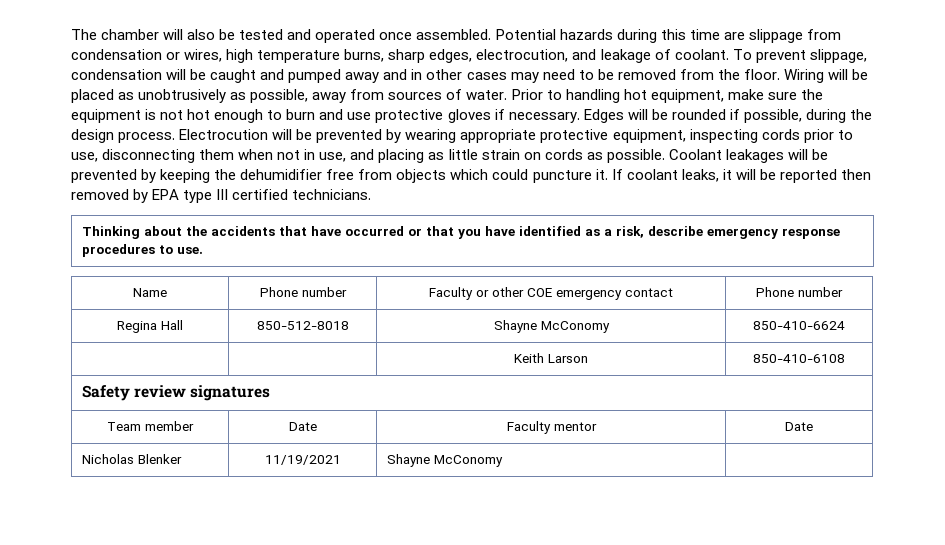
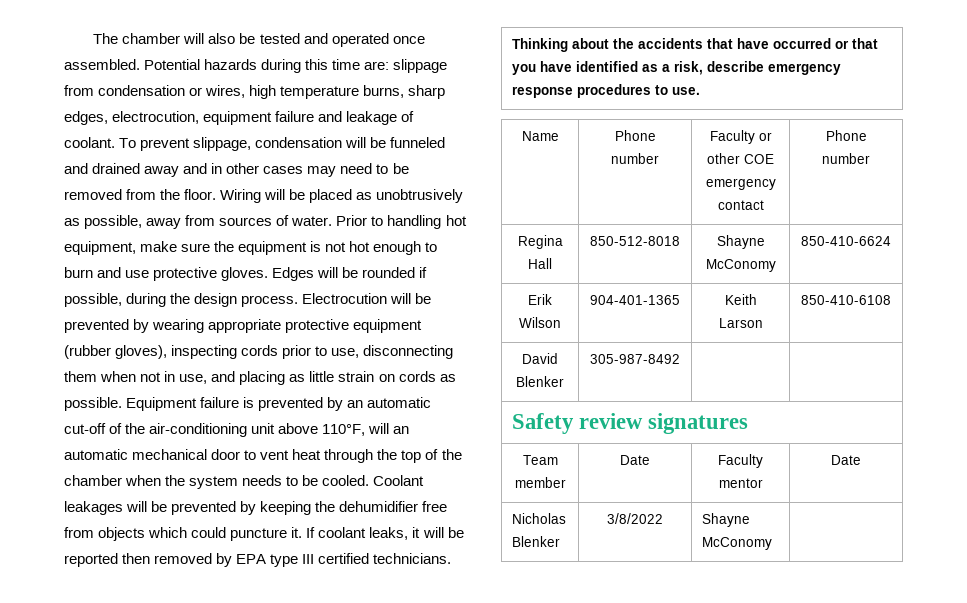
[723,32,745,40] are -> [364,61,390,70] are:
(569, 55) none -> [203,111,315,125] equipment failure
[210,69,342,83] caught and pumped -> [390,137,446,148] [64,163,141,174] funneled and drained
[447,109,580,123] gloves if necessary. -> [221,267,269,281] gloves.
[612,129,686,143] equipment, -> [353,319,423,333] [64,345,168,359] equipment (rubber gloves),
(665, 156) none -> [126,397,432,411] [64,423,410,437] [64,449,462,463] [64,475,370,489] Equipment failure is prevented by an automatic cut-off of the air-conditioning unit above 110°F, will an automatic mechanical door to vent heat through the top of the chamber when the system needs to be cooled.
(845, 325) | -> [528,294,552,305] [519,317,561,328] [590,295,680,305] Erik Wilson | 904-401-1365
(845, 358) none -> [522,353,558,364] [516,376,564,387] [590,354,680,364] // David Blenker | 305-987-8492 | |
[264,455,341,465] 11/19/2021 -> [607,513,663,524] 3/8/2022

